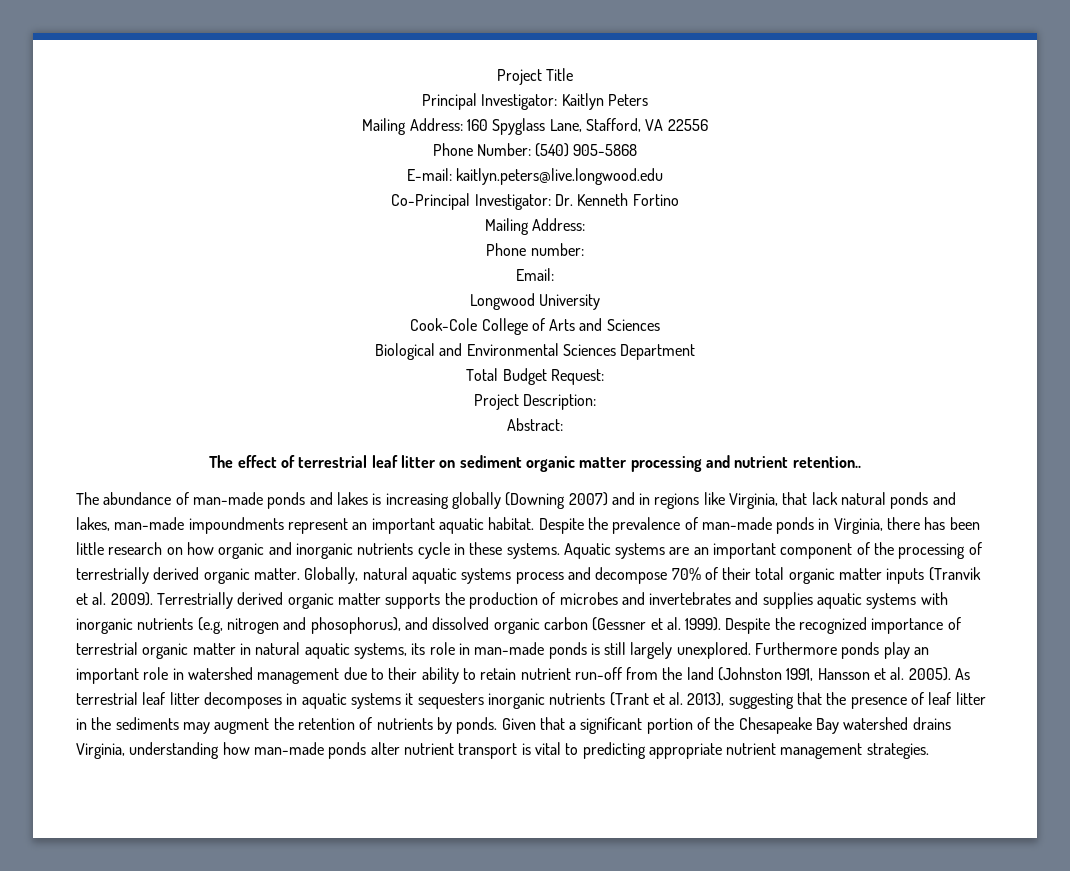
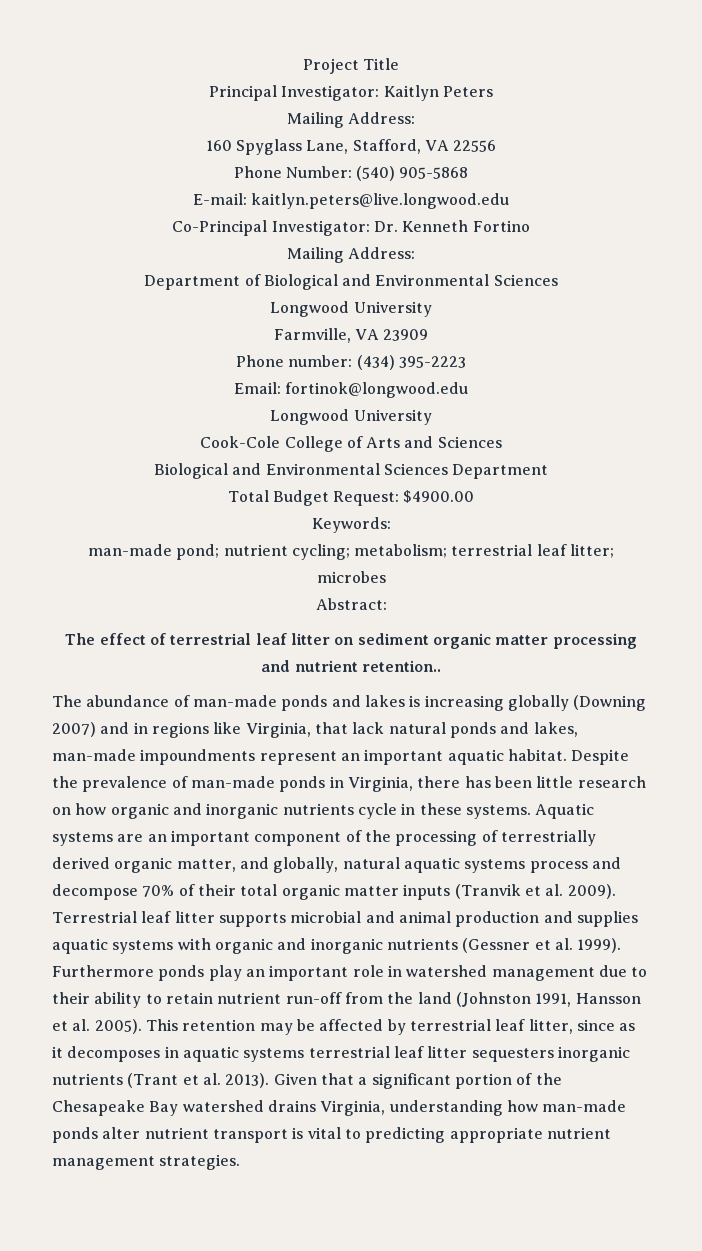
(463, 124) none -> (416, 118) //
(586, 224) none -> [144,274,558,290] [270,301,432,317] [273,328,429,343] // Department of Biological and Environmental Sciences // Longwood University // Farmville, VA 23909
(584, 249) none -> [356,355,466,370] (434) 395-2223
(554, 274) none -> [285,382,469,398] fortinok@longwood.edu
[473,394,597,410] // Project Description: -> [403,490,475,503] [311,517,391,533] [87,544,615,560] [316,571,386,583] $4900.00 // Keywords: // man-made pond; nutrient cycling; metabolism; terrestrial leaf litter; microbes
[253,567,359,584] matter. Globally, -> [176,857,339,873] matter, and globally,
[156,592,732,609] Terrestrially derived organic matter supports the production of microbes and invertebrates -> [52,911,540,927] Terrestrial leaf litter supports microbial and animal production
[76,617,961,634] [76,642,751,659] inorganic nutrients (e.g, nitrogen and phosophorus), and dissolved organic carbon (Gessner et al. 1999). Despite the recognized importance of terrestrial organic matter in natural aquatic systems, its role in man-made ponds is still largely unexplored. -> [214,938,622,954] organic and inorganic nutrients (Gessner et al. 1999).
[955,668,971,680] [76,692,200,705] As terrestrial leaf litter -> [145,1019,636,1035] [52,1046,63,1058] This retention may be affected by terrestrial leaf litter, since as it
[405,693,414,705] it -> [308,1046,468,1058] terrestrial leaf litter
[687,692,986,709] [76,717,498,734] 2013), suggesting that the presence of leaf litter in the sediments may augment the retention of nutrients by ponds. -> [225,1073,270,1088] 2013).

